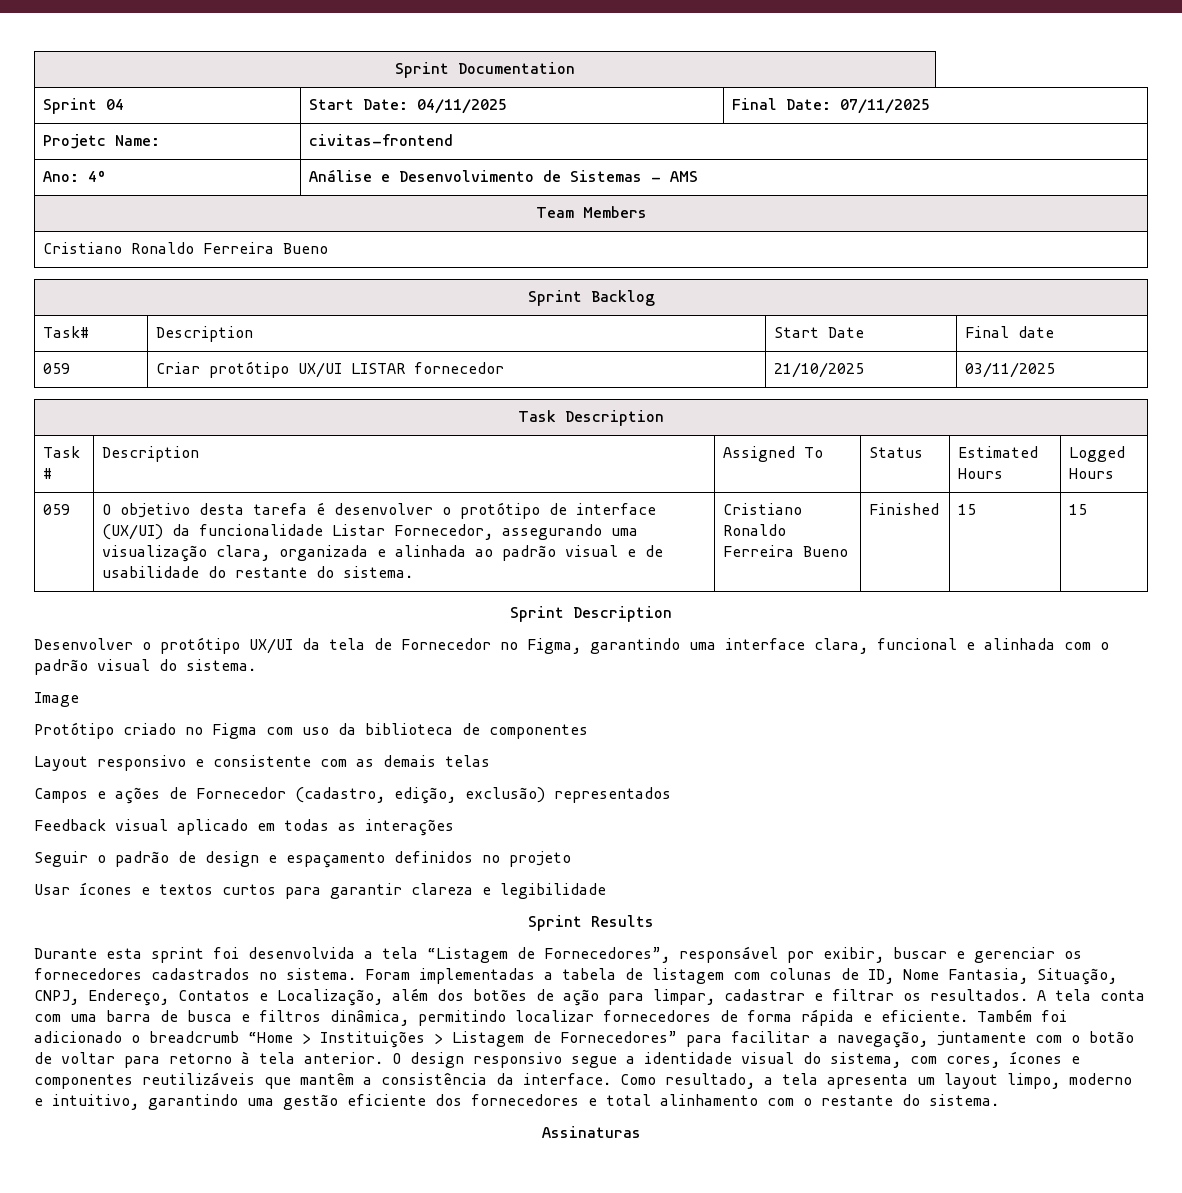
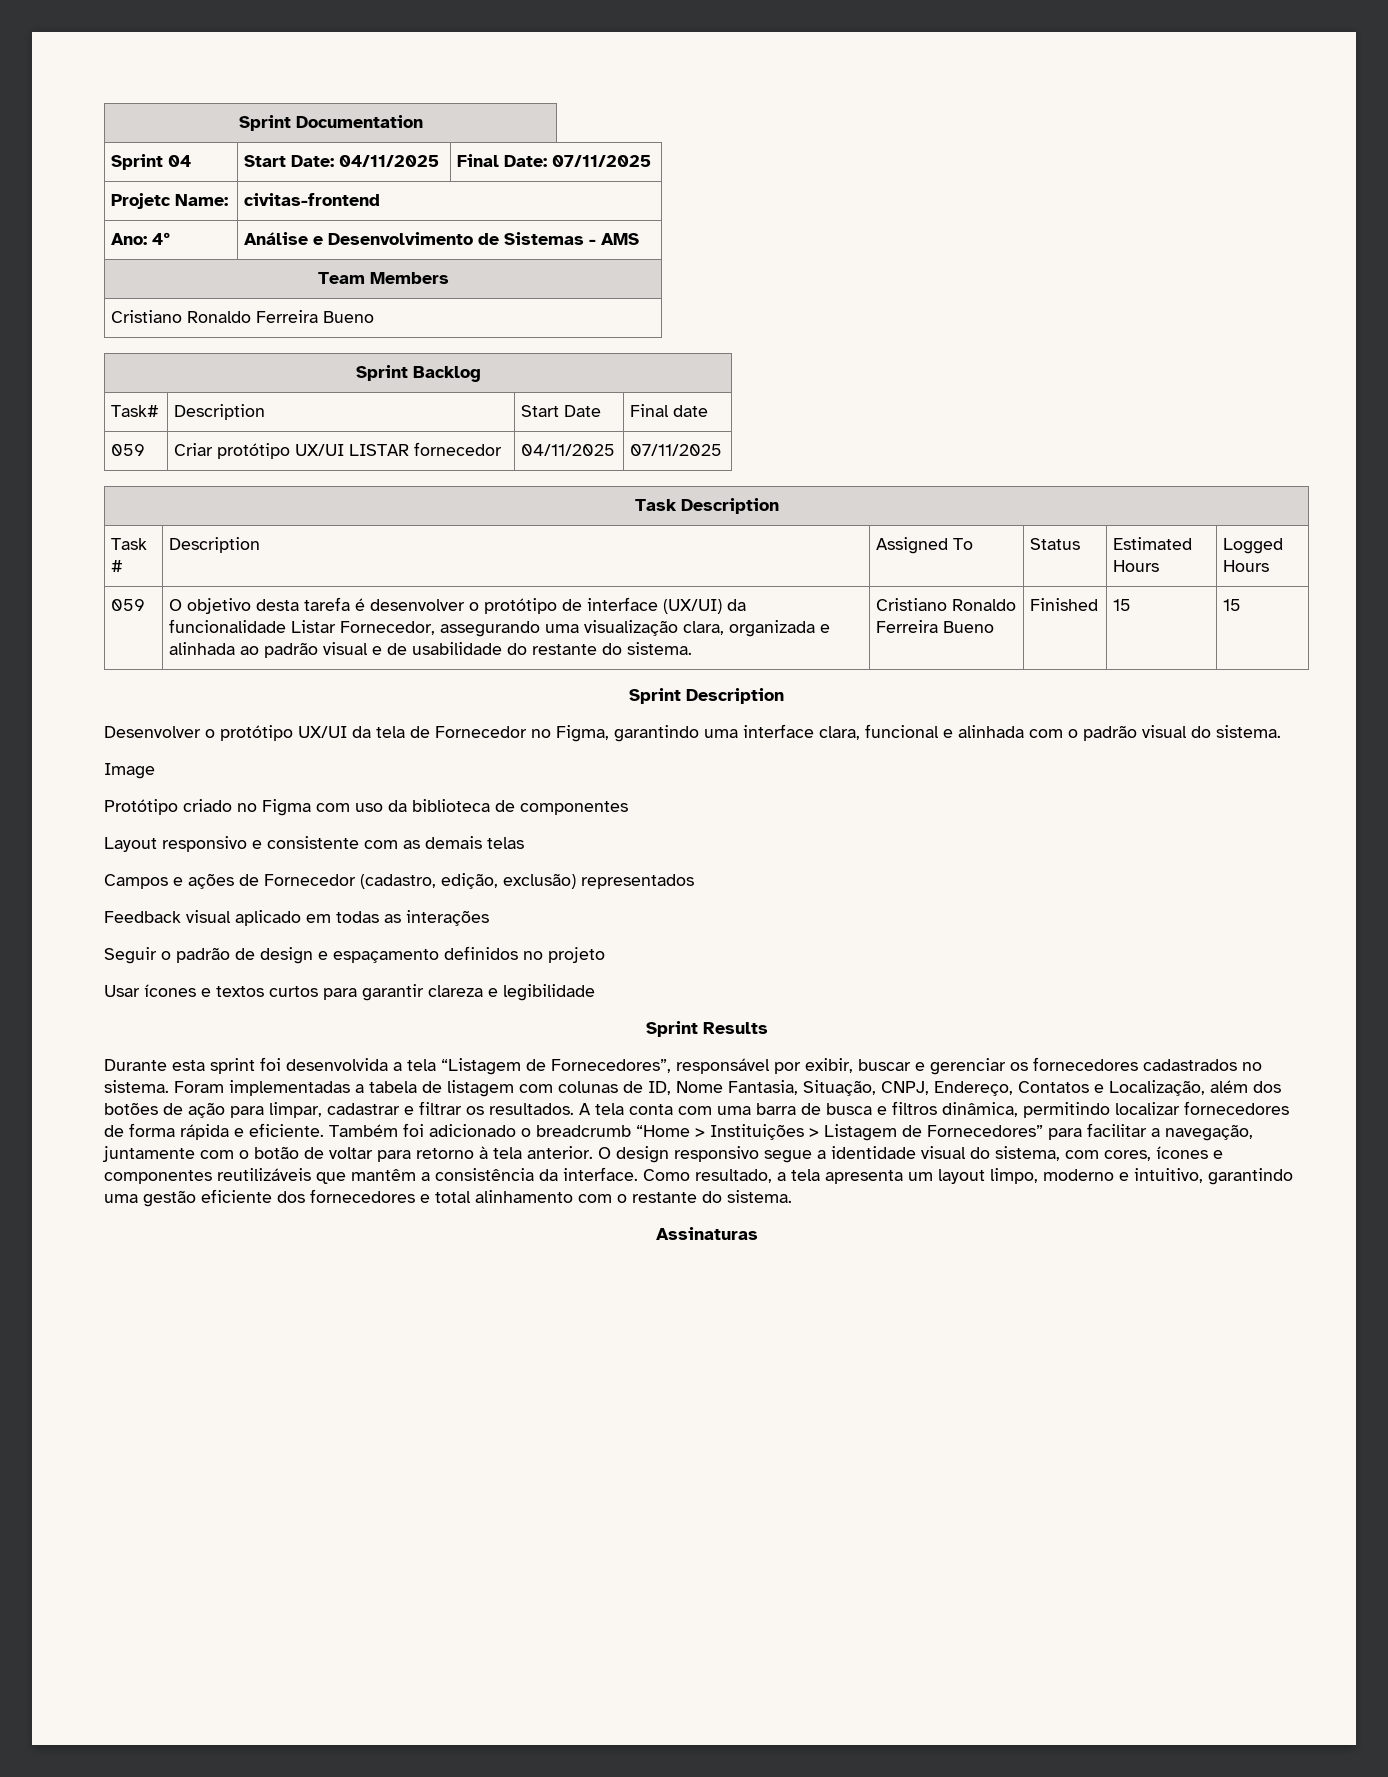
[774,362,865,378] [965,362,1056,378] 21/10/2025 | 03/11/2025 -> [521,444,616,456] [630,444,723,456] 04/11/2025 | 07/11/2025

